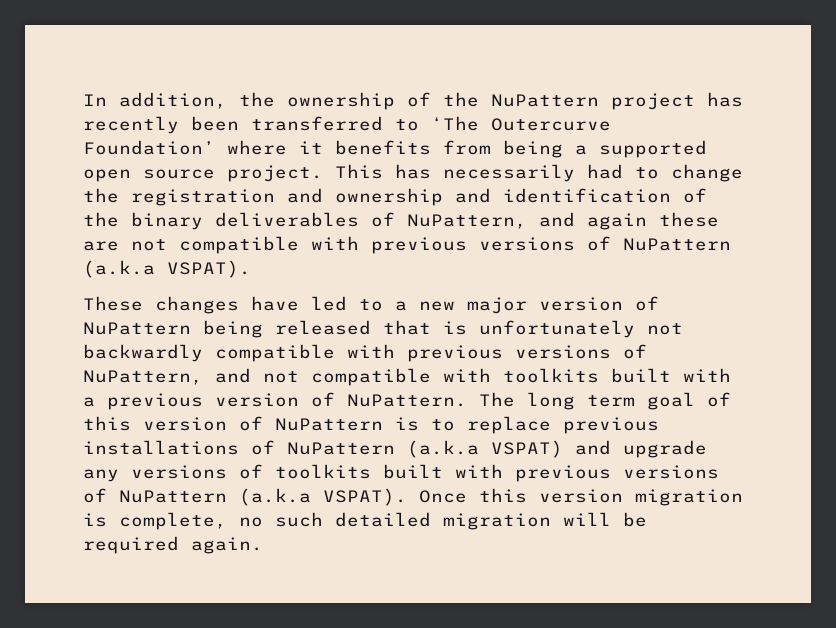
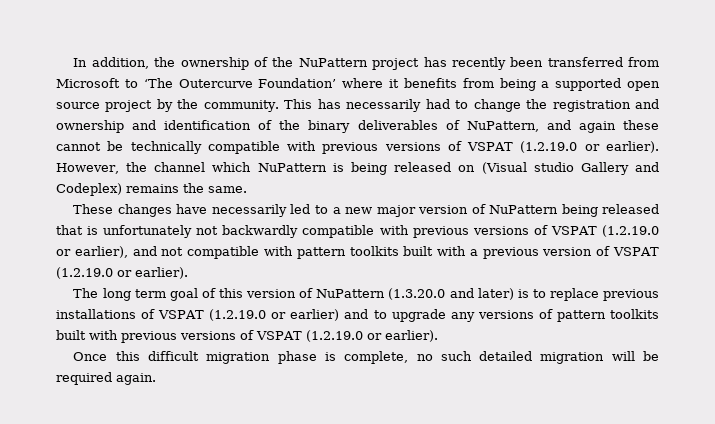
(383, 123) none -> [628,57,659,67] [56,78,120,88] from Microsoft
[227,165,323,182] project. -> [105,99,279,112] project by the community.
[83,236,731,254] [83,260,251,278] are not compatible with previous versions of NuPattern (a.k.a VSPAT). -> [56,141,660,154] [56,162,659,175] [56,183,247,196] cannot be technically compatible with previous versions of VSPAT (1.2.19.0 or earlier). However, the channel which NuPattern is being released on (Visual studio Gallery and Codeplex) remains the same.
(299, 303) none -> [211,204,287,217] necessarily
[83,370,203,385] NuPattern, -> [550,225,659,237] [56,246,128,258] VSPAT (1.2.19.0 or earlier),
(491, 375) none -> [296,247,346,259] pattern
[347,394,467,407] NuPattern. -> [613,247,660,256] [56,267,188,279] VSPAT (1.2.19.0 or earlier). //
(383, 424) none -> [388,288,514,300] (1.3.20.0 and later)
[287,440,611,458] NuPattern (a.k.a VSPAT) and -> [158,309,387,321] VSPAT (1.2.19.0 or earlier) and to
(263, 471) none -> [556,310,606,322] pattern
[119,488,743,506] NuPattern (a.k.a VSPAT). Once this version migration -> [256,330,438,342] [73,351,317,364] VSPAT (1.2.19.0 or earlier). // Once this difficult migration phase

